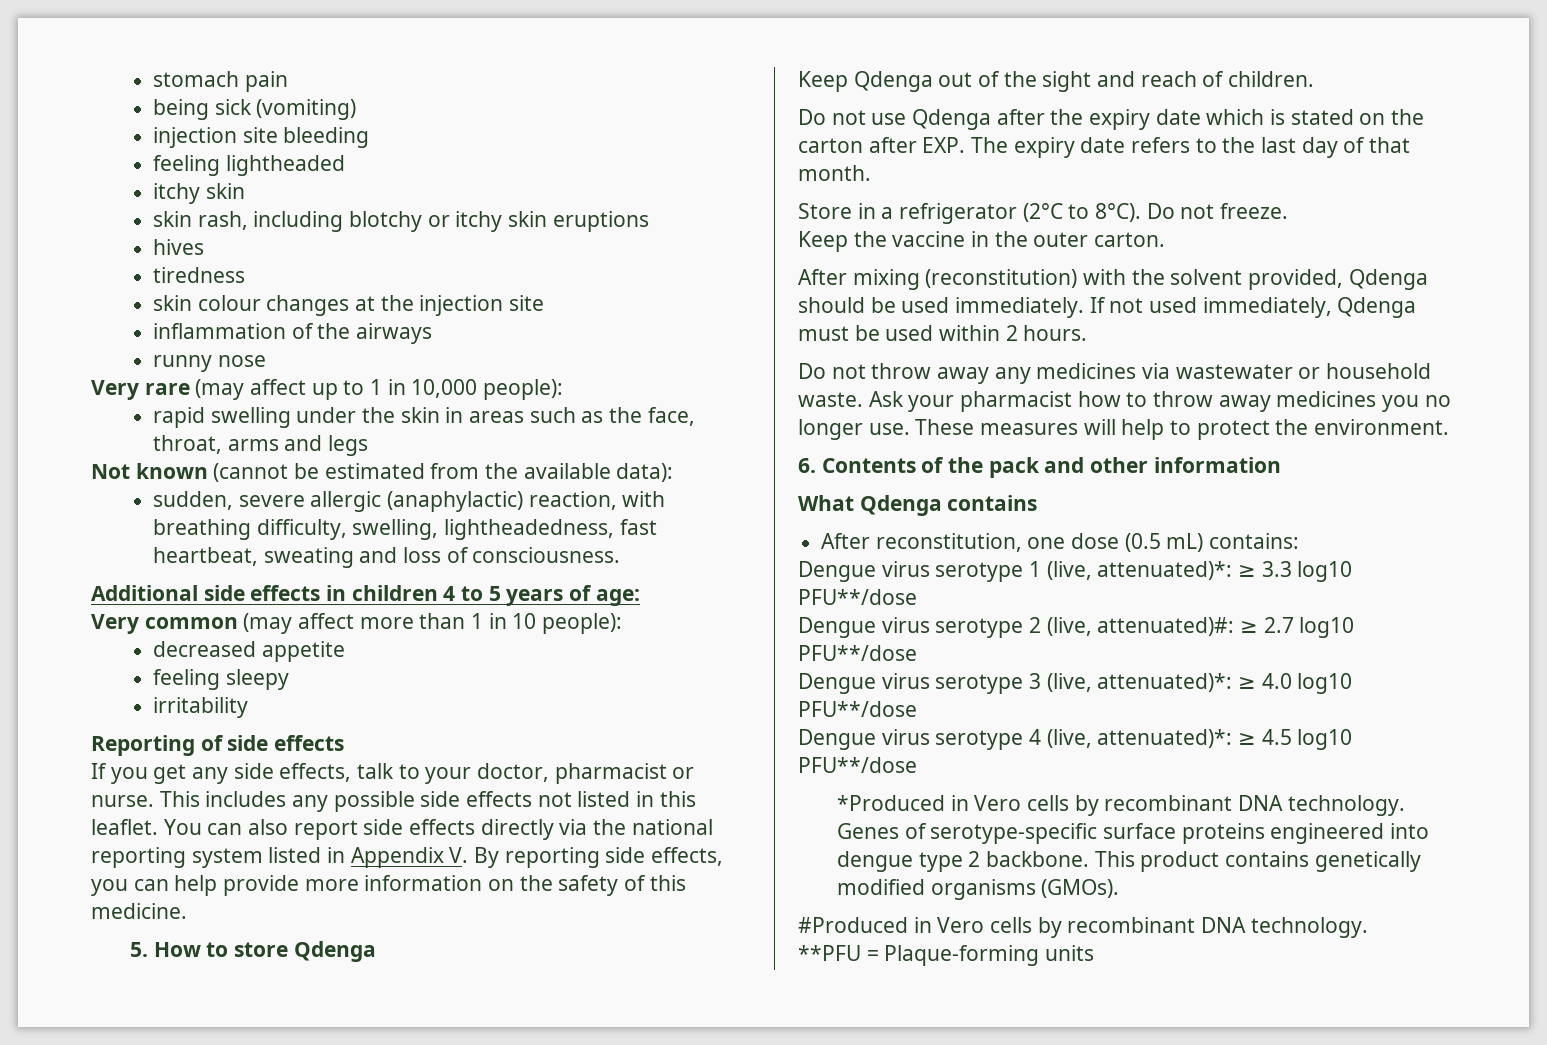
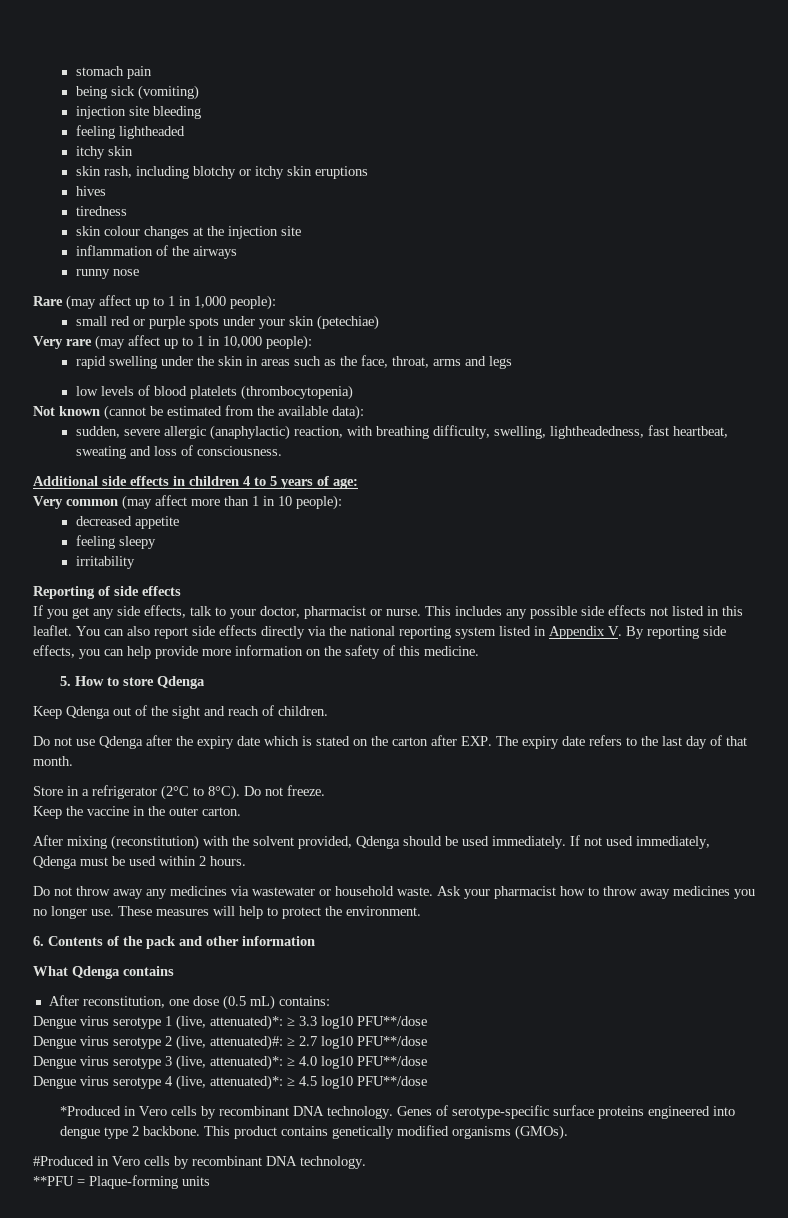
(266, 361) none -> [33,295,276,310] [75,315,379,330] // Rare (may affect up to 1 in 1,000 people): // small red or purple spots under your skin (petechiae)
(369, 445) none -> [75,385,353,400] // low levels of blood platelets (thrombocytopenia)

